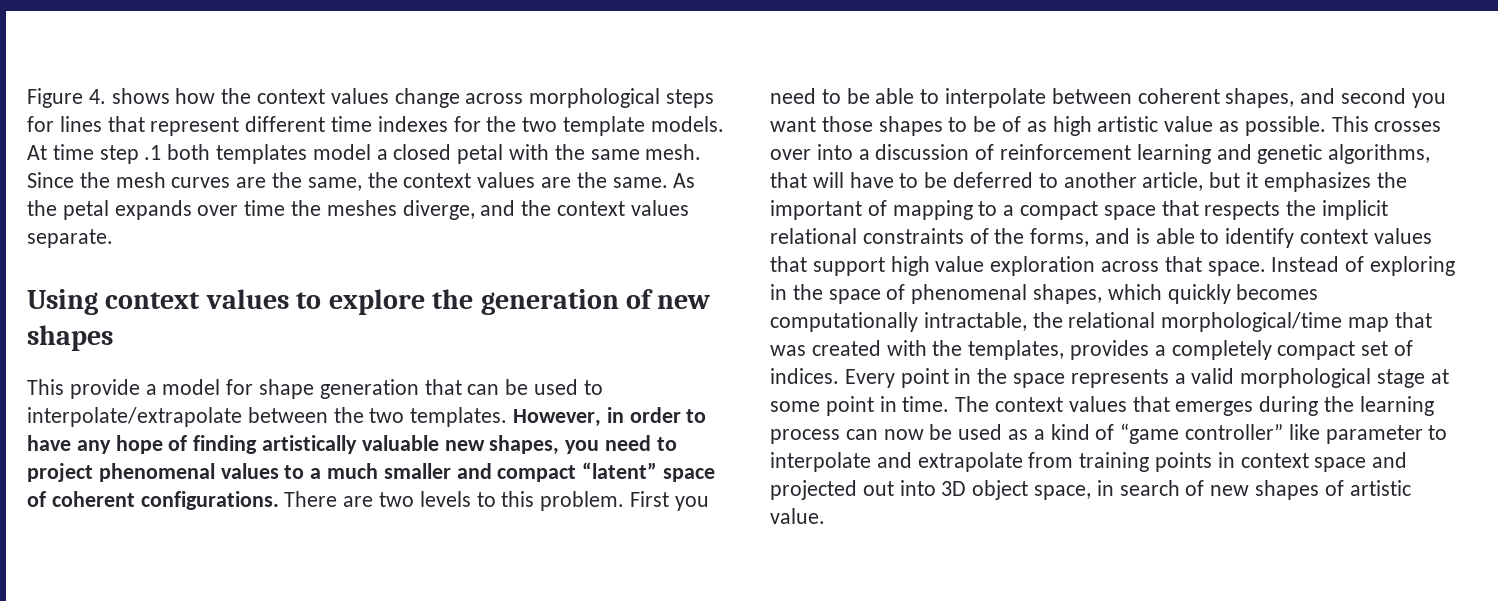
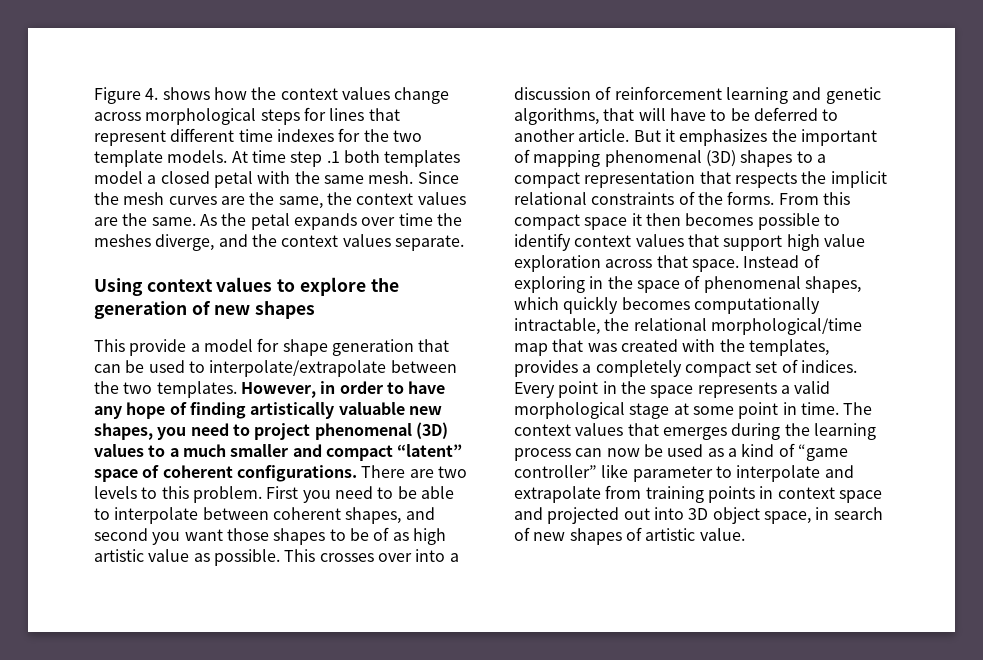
(215, 472) none -> [415,422,448,439] (3D)
[1142,172,1241,191] article, but -> [578,129,661,142] article. But
(973, 210) none -> [604,150,793,167] phenomenal (3D) shapes
[1103,205,1156,220] space -> [584,171,696,188] representation
[1030,228,1195,247] forms, and is able -> [727,191,850,205] [514,213,820,230] forms. From this compact space it then becomes possible

